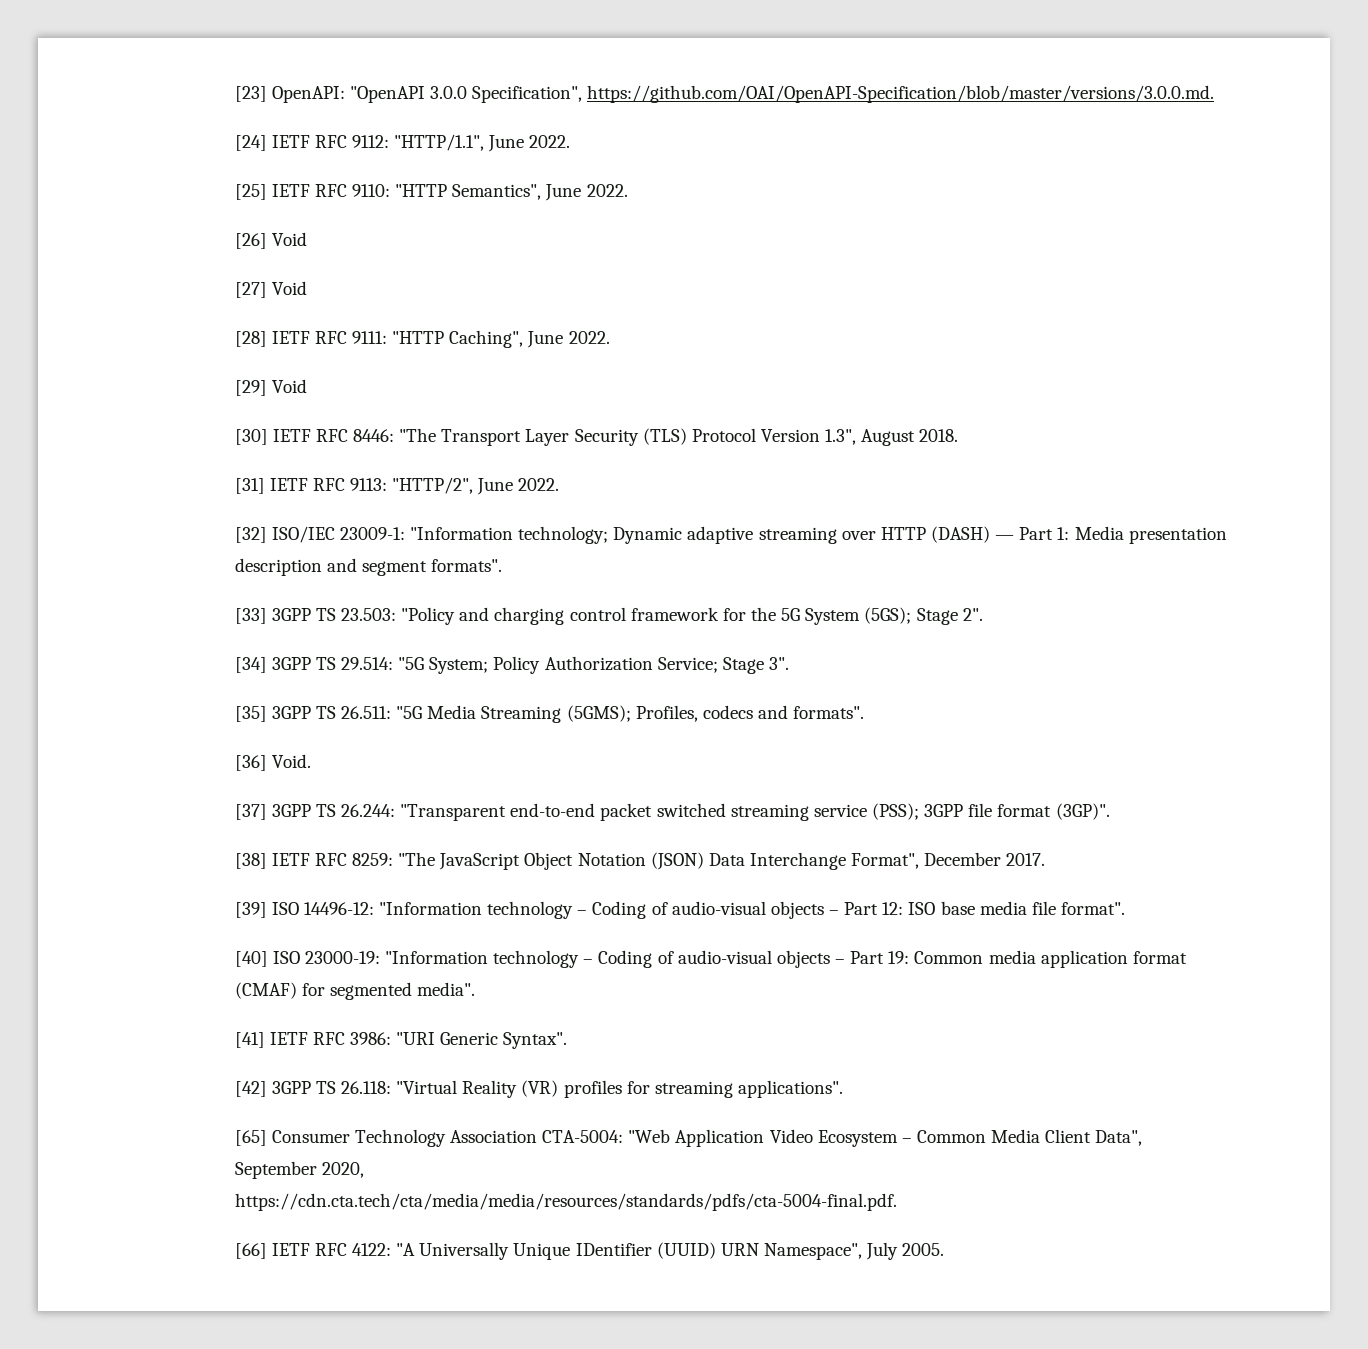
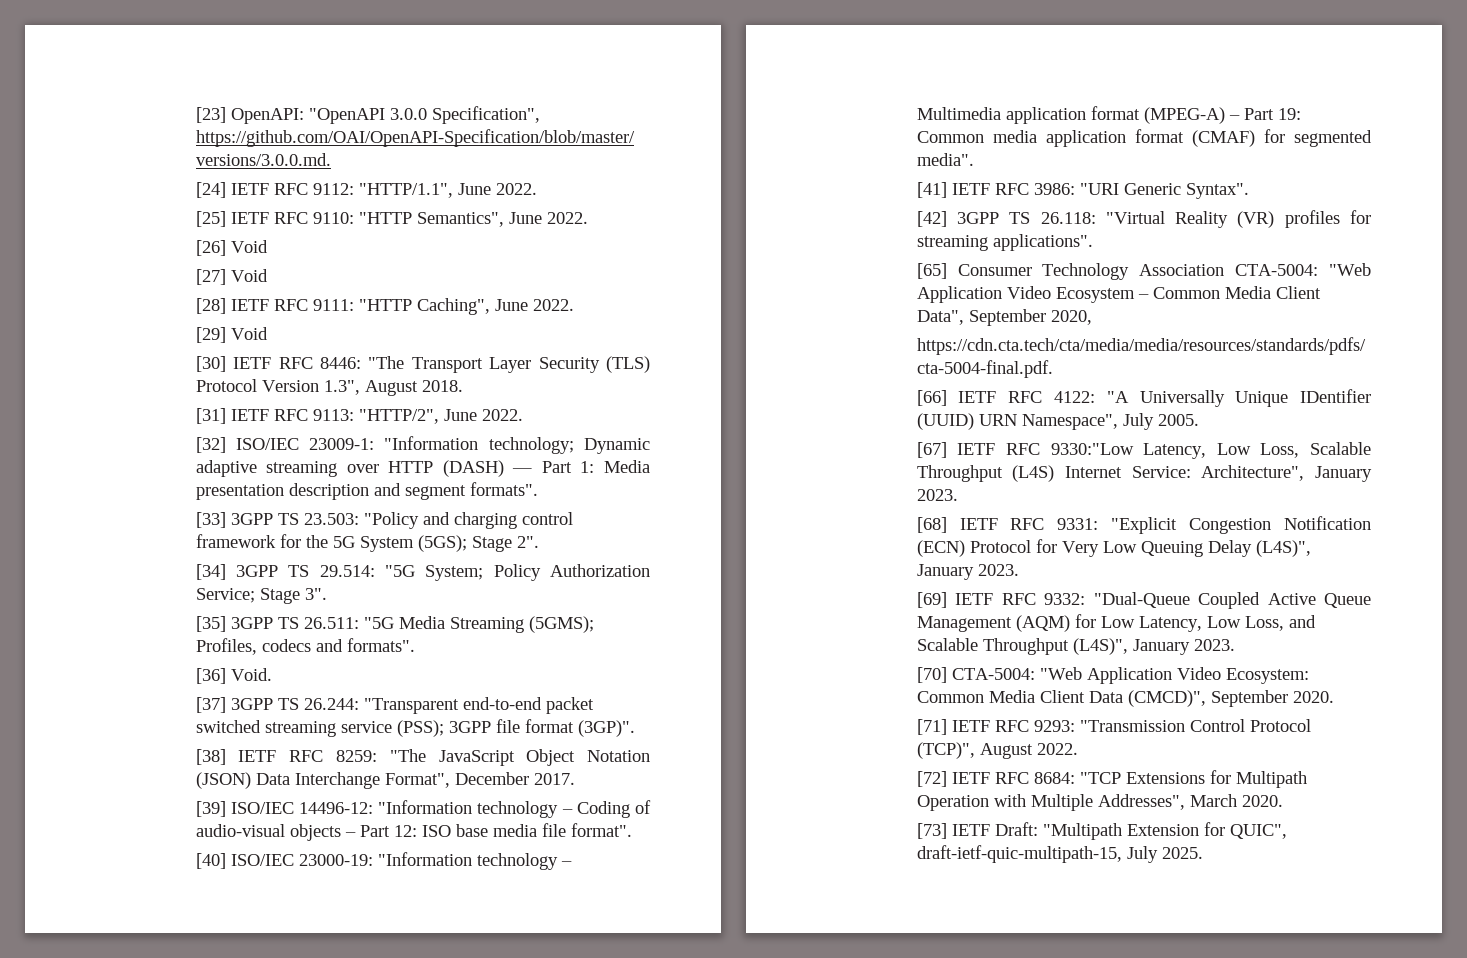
[271,902,299,915] ISO -> [230,802,294,814] ISO/IEC
[272,951,300,964] ISO -> [230,854,294,866] ISO/IEC
[598,950,830,968] Coding of audio-visual objects -> [916,106,1225,124] Multimedia application format (MPEG-A)
(945, 1249) none -> [916,442,1371,459] [916,465,1372,482] [916,489,958,501] [916,516,1371,534] [916,539,1311,557] [916,564,1019,580] [916,592,1371,609] [916,614,1316,632] [916,638,1235,655] [916,667,1309,684] [916,690,1334,707] [916,719,1311,735] [916,742,1078,759] [916,770,1307,788] [916,794,1283,811] [916,822,1287,840] [916,845,1203,863] // [67] IETF RFC 9330:"Low Latency, Low Loss, Scalable Throughput (L4S) Internet Service: Architecture", January 2023. // [68] IETF RFC 9331: "Explicit Congestion Notification (ECN) Protocol for Very Low Queuing Delay (L4S)", January 2023. // [69] IETF RFC 9332: "Dual-Queue Coupled Active Queue Management (AQM) for Low Latency, Low Loss, and Scalable Throughput (L4S)", January 2023. // [70] CTA-5004: "Web Application Video Ecosystem: Common Media Client Data (CMCD)", September 2020. // [71] IETF RFC 9293: "Transmission Control Protocol (TCP)", August 2022. // [72] IETF RFC 8684: "TCP Extensions for Multipath Operation with Multiple Addresses", March 2020. // [73] IETF Draft: "Multipath Extension for QUIC", draft-ietf-quic-multipath-15, July 2025.

